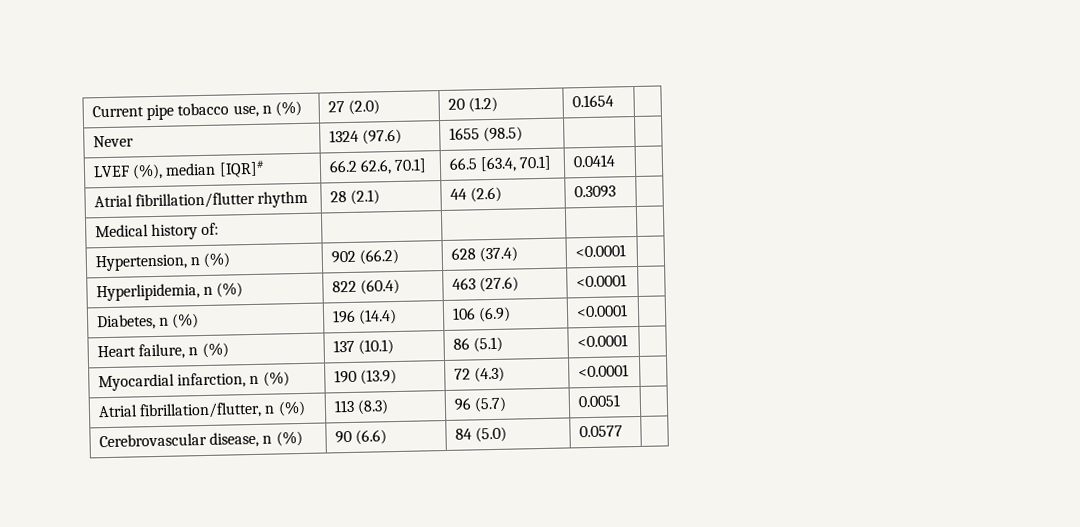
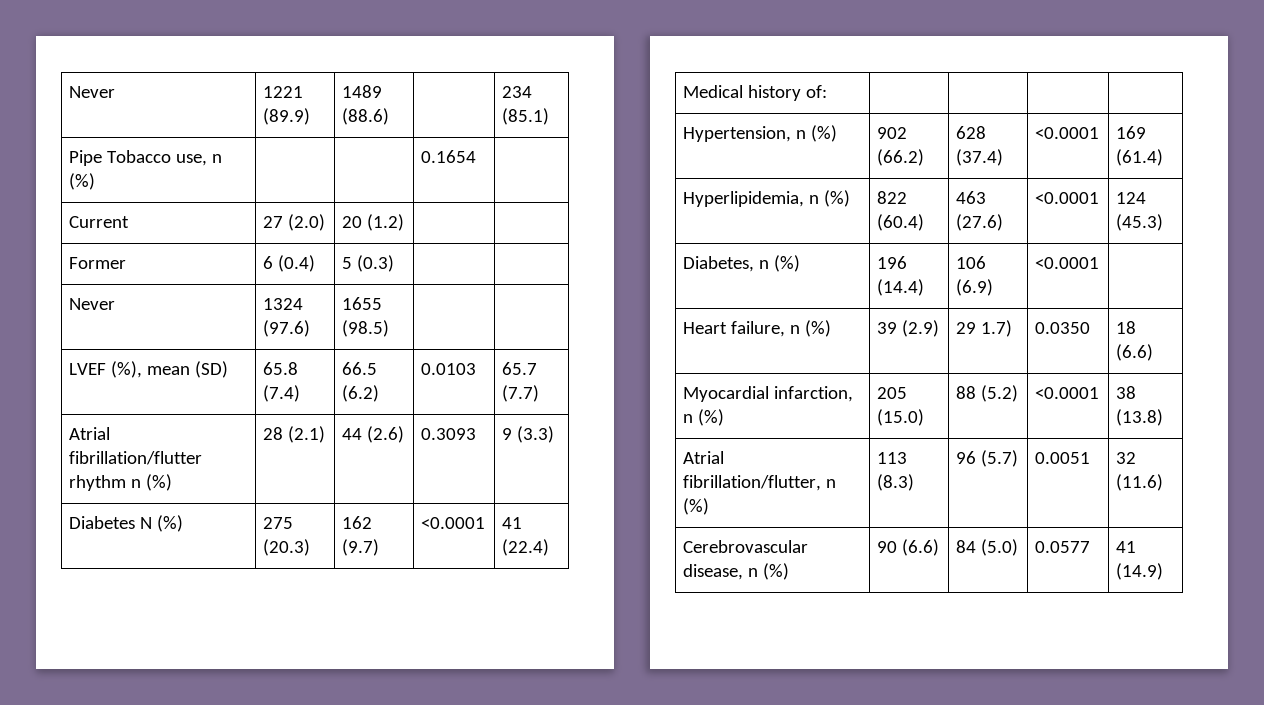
[91,102,230,121] Current pipe tobacco -> [69,86,116,98] [263,86,304,98] [263,108,311,125] [342,85,383,98] [342,108,390,125] [502,86,533,98] [502,108,550,125] [69,150,172,166] Never | 1221 (89.9) | 1489 (88.6) | | 234 (85.1) // Pipe Tobacco
(303, 108) none -> [421,150,477,163] [69,216,130,228] | | 0.1654 | // Current |
[571,94,614,108] 0.1654 -> [69,257,127,269] [263,255,316,272] [342,255,395,272] | // Former | 6 (0.4) | 5 (0.3) |
[165,159,265,178] [328,158,428,175] [448,155,553,173] [572,154,616,168] median [IQR]# | 66.2 62.6, 70.1] | 66.5 [63.4, 70.1] | 0.0414 | -> [147,361,229,378] [263,362,299,375] [263,385,301,402] [342,362,378,375] [342,385,380,402] [421,363,477,375] [502,362,538,375] [502,385,540,402] mean (SD) | 65.8 (7.4) | 66.5 (6.2) | 0.0103 | 65.7 (7.7)
(309, 199) none -> [131,474,173,491] n (%)
(616, 192) none -> [502,426,555,443] [69,515,184,532] [263,517,294,529] [263,539,311,556] [342,516,373,529] [342,539,380,556] [421,517,486,529] [502,517,523,529] [502,539,550,556] 9 (3.3) // Diabetes N (%) | 275 (20.3) | 162 (9.7) | <0.0001 | 41 (22.4)
(626, 251) none -> [1116,126,1147,139] [1116,149,1164,166] 169 (61.4)
(627, 281) none -> [1116,192,1147,204] [1116,214,1164,231] 124 (45.3)
[332,339,394,355] [452,336,503,353] [576,334,628,348] 137 (10.1) | 86 (5.1) | <0.0001 | -> [877,320,940,337] [956,320,1013,337] [1035,322,1091,334] [1116,321,1137,334] [1116,344,1154,361] 39 (2.9) | 29 1.7) | 0.0350 | 18 (6.6)
[333,369,397,385] [453,366,505,383] [577,364,629,378] 190 (13.9) | 72 (4.3) | <0.0001 | -> [877,387,908,399] [877,409,925,426] [956,385,1019,402] [1035,387,1100,399] [1116,386,1137,399] [1116,409,1164,426] 205 (15.0) | 88 (5.2) | <0.0001 | 38 (13.8)
(620, 401) none -> [1116,452,1137,464] [1116,474,1164,491] 32 (11.6)
(623, 431) none -> [1116,541,1137,553] [1116,563,1164,580] 41 (14.9)

